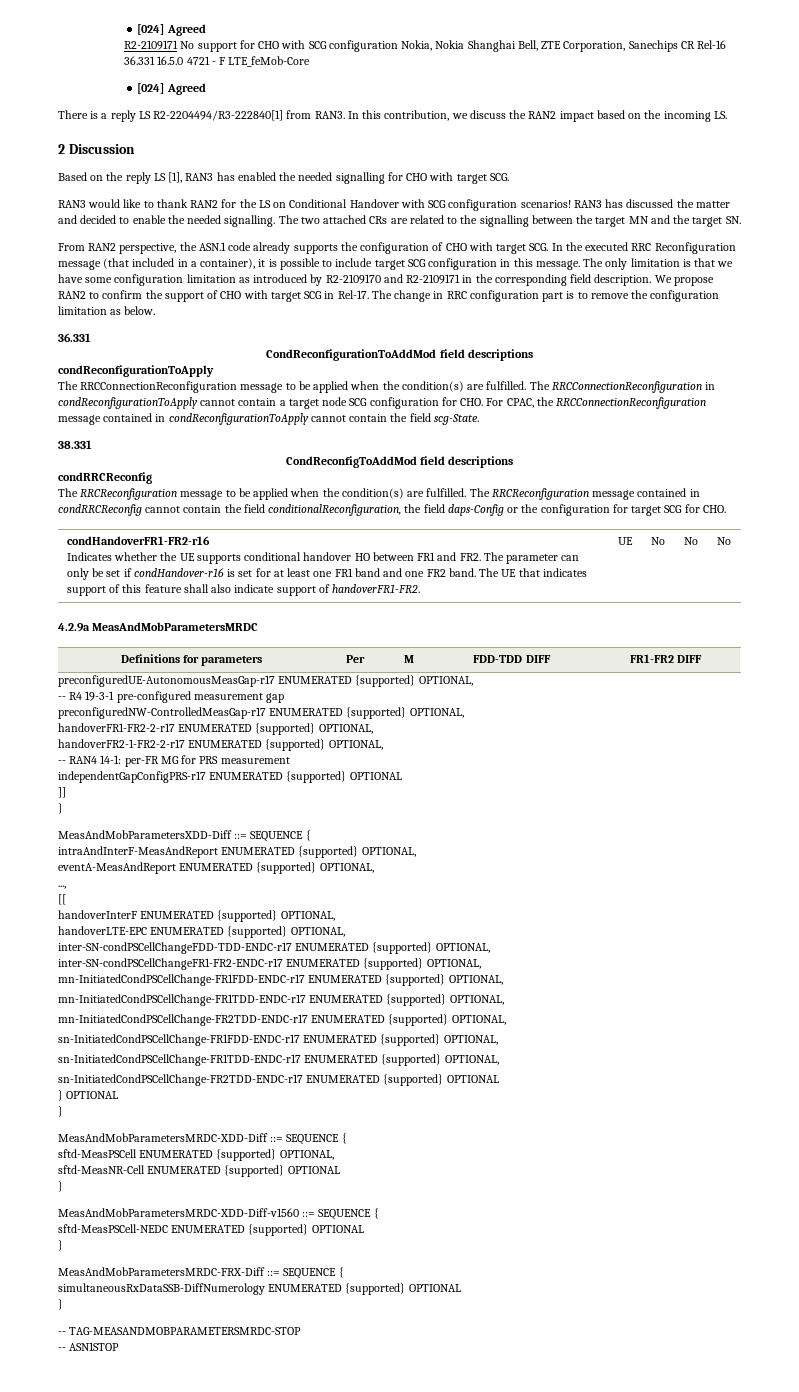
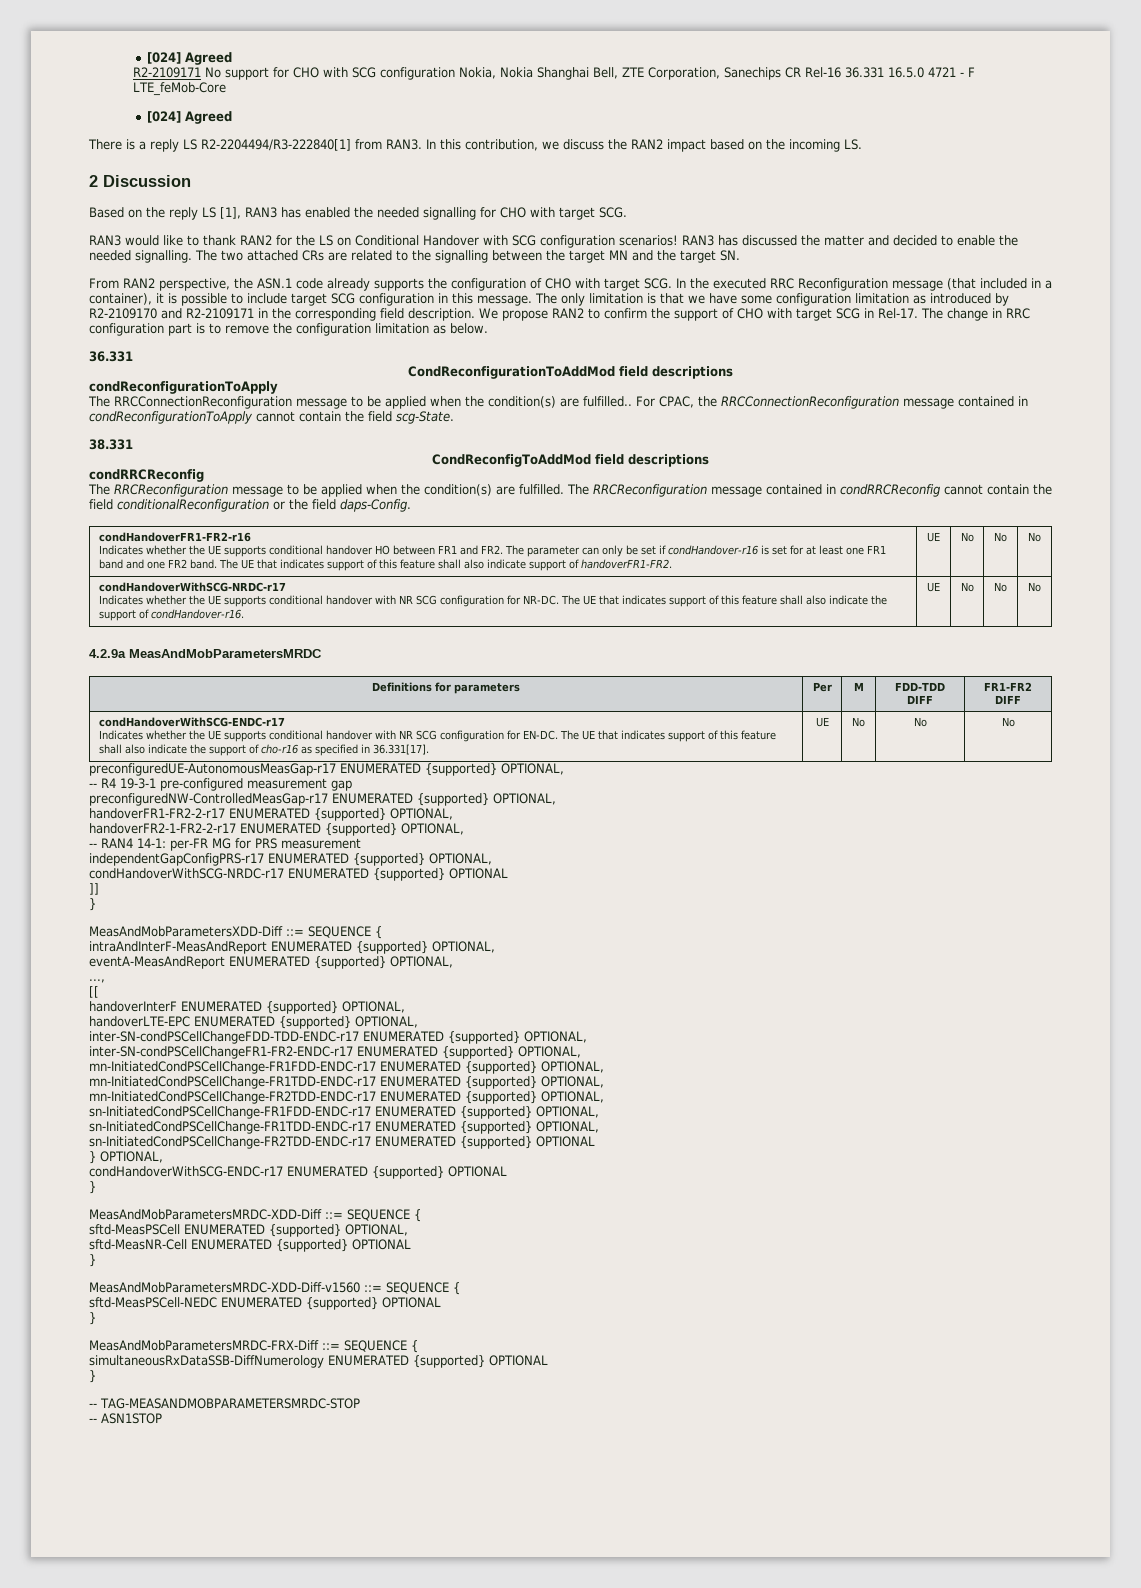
[486,381,716,393] [58,397,484,409] fulfilled. The RRCConnectionReconfiguration in condReconfigurationToApply cannot contain a target node SCG configuration for CHO. -> [583,396,632,407] fulfilled..
[268,504,726,516] conditionalReconfiguration, the field daps-Config or the configuration for target SCG for CHO. -> [117,499,411,512] conditionalReconfiguration or the field daps-Config.
(731, 541) none -> [98,582,286,592] [98,595,887,607] [98,609,244,621] [927,582,940,592] [960,582,974,592] [994,582,1007,592] [1028,582,1041,592] // condHandoverWithSCG-NRDC-r17 // Indicates whether the UE supports conditional handover with NR SCG configuration for NR-DC. The UE that indicates support of this feature shall also indicate the support of condHandover-r16. | UE | No | No | No
(703, 659) none -> [98,717,285,727] [98,730,776,742] [98,744,429,756] [815,717,829,727] [852,717,865,727] [913,717,927,727] [1001,717,1015,727] // condHandoverWithSCG-ENDC-r17 // Indicates whether the UE supports conditional handover with NR SCG configuration for EN-DC. The UE that indicates support of this feature shall also indicate the support of cho-r16 as specified in 36.331[17]. | UE | No | No | No
(347, 777) none -> [429,853,492,865] [89,868,445,881] OPTIONAL, // condHandoverWithSCG-NRDC-r17 ENUMERATED {supported}
(63, 1095) none -> [100,1151,163,1163] [89,1166,444,1179] OPTIONAL, // condHandoverWithSCG-ENDC-r17 ENUMERATED {supported}

